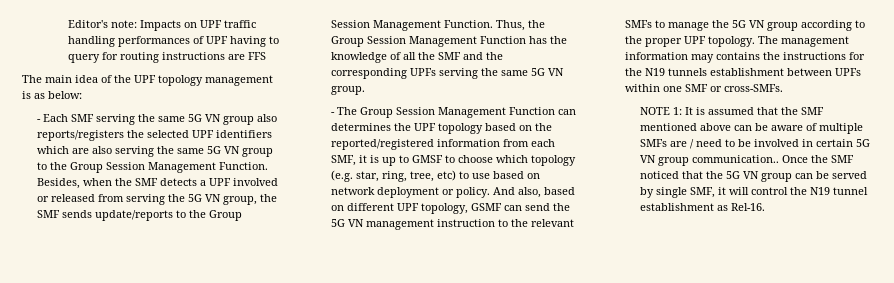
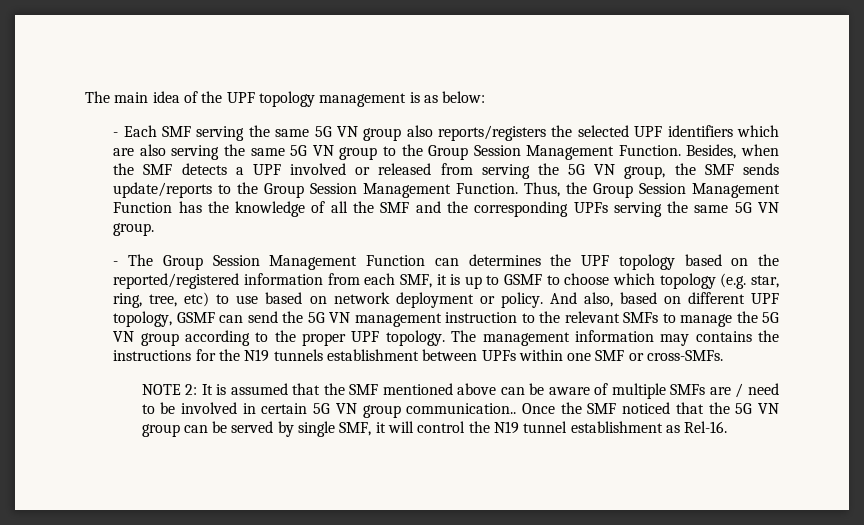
[67,20,256,31] [67,36,279,47] [67,52,266,63] Editor's note: Impacts on UPF traffic handling performances of UPF having to query for routing instructions are FFS // -> (85, 97) none
[412,155,444,163] GMSF -> [504,274,543,285] GSMF
[673,107,683,115] 1: -> [185,384,198,395] 2:

